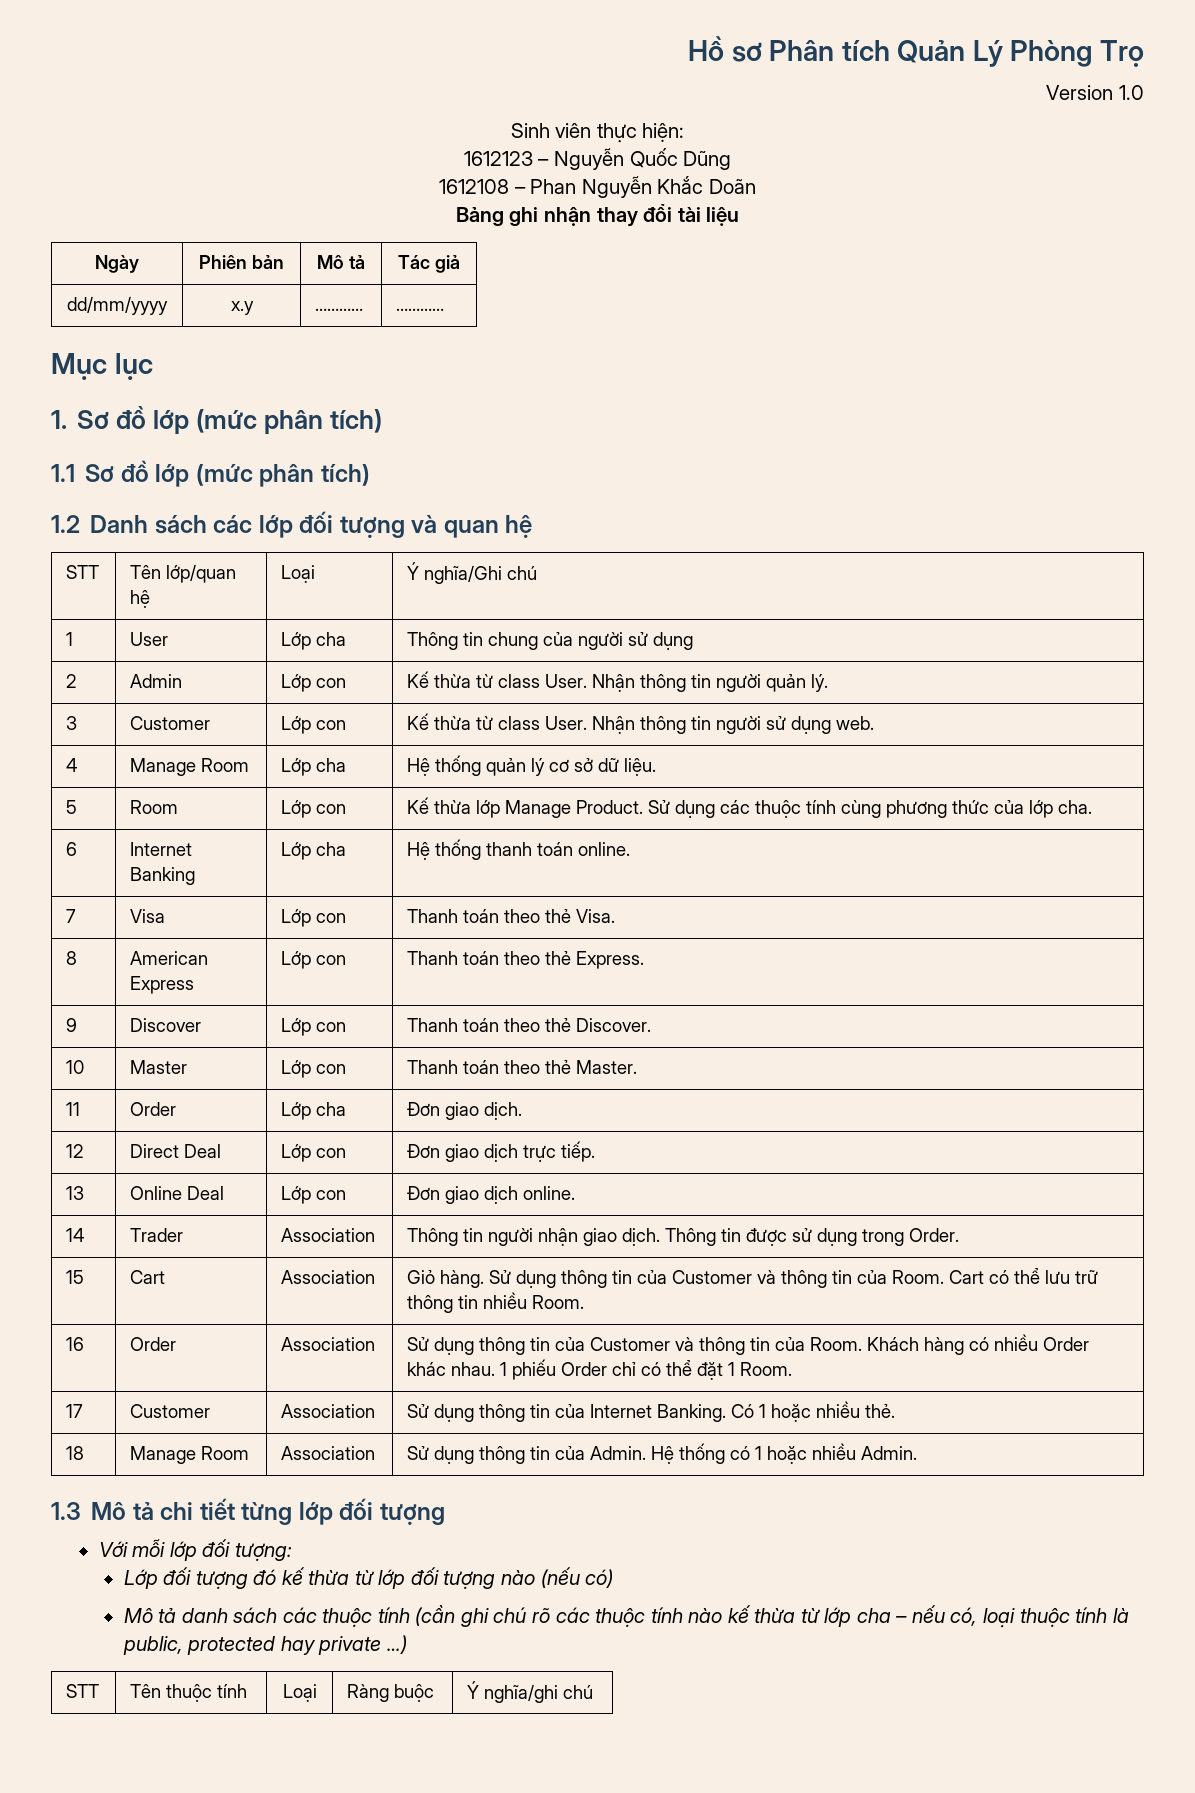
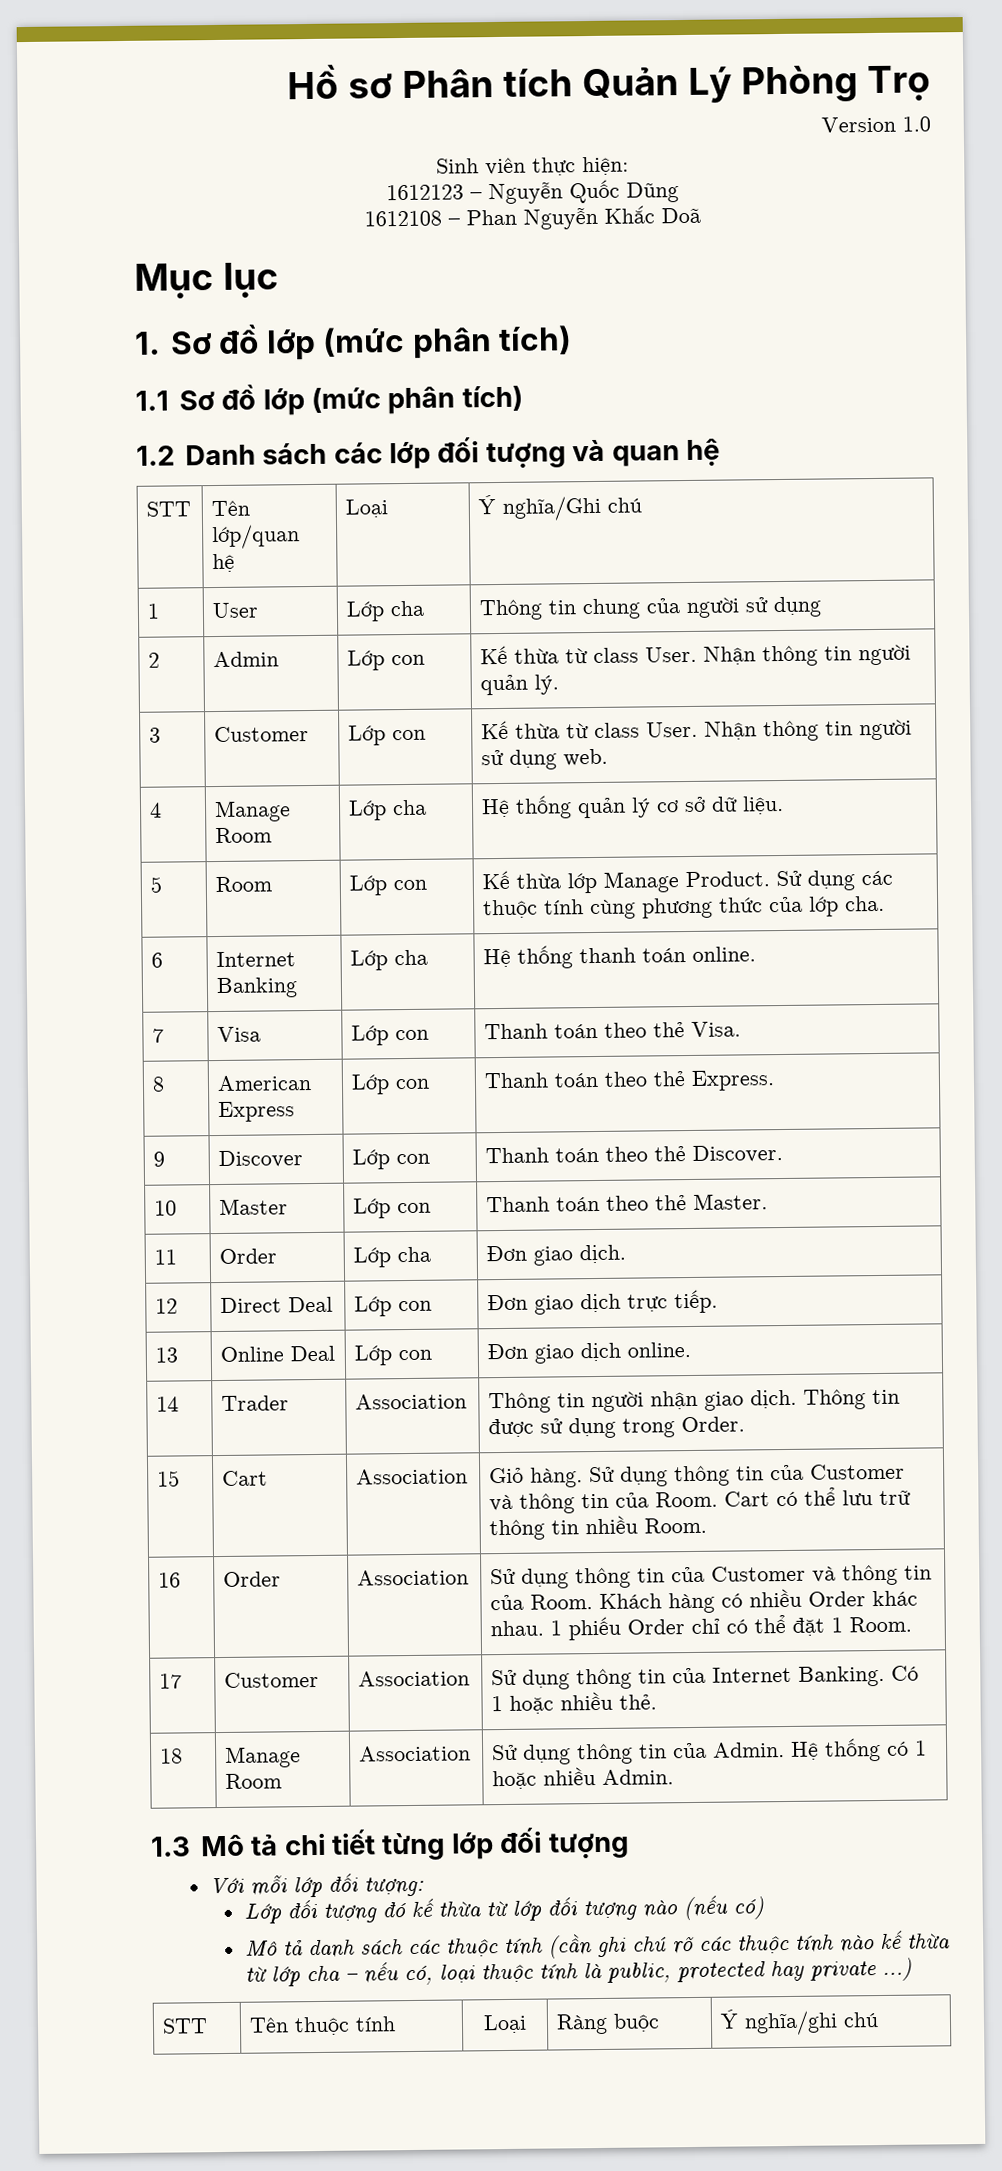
[708,179,756,194] [455,204,740,227] [95,255,139,273] [199,255,284,269] [317,255,366,269] [398,255,461,273] [67,296,168,315] [230,301,254,315] [315,308,364,311] [396,308,445,311] Doãn // Bảng ghi nhận thay đổi tài liệu // Ngày | Phiên bản | Mô tả | Tác giả // dd/mm/yyyy | x.y | ………… | ………… -> [661,207,701,224] Doã

